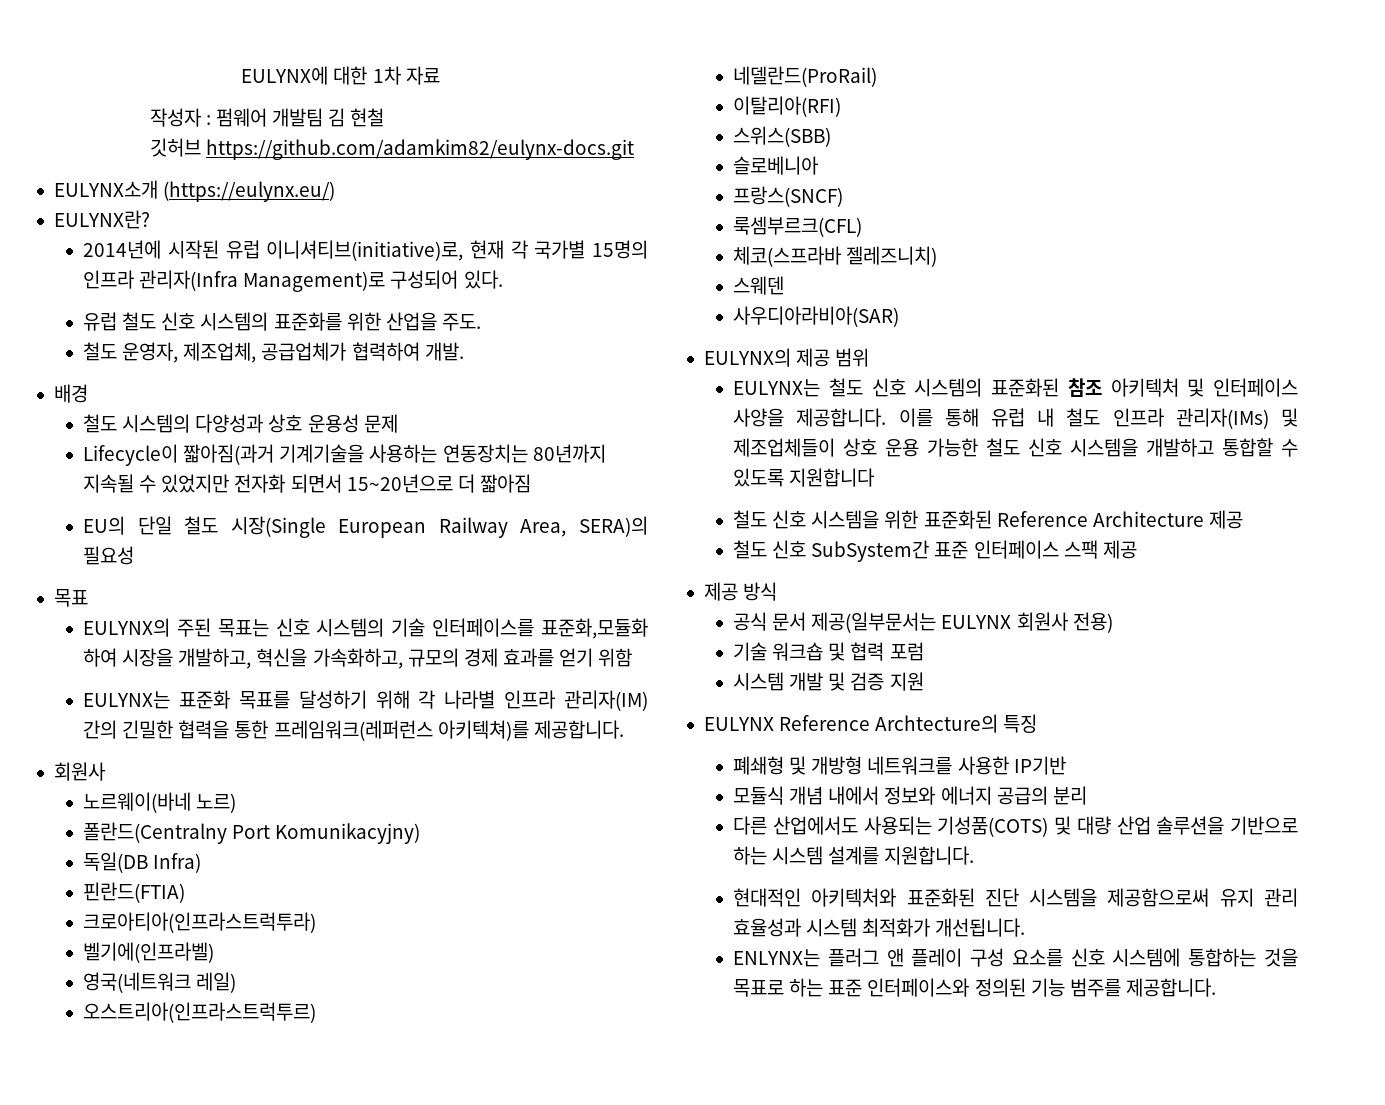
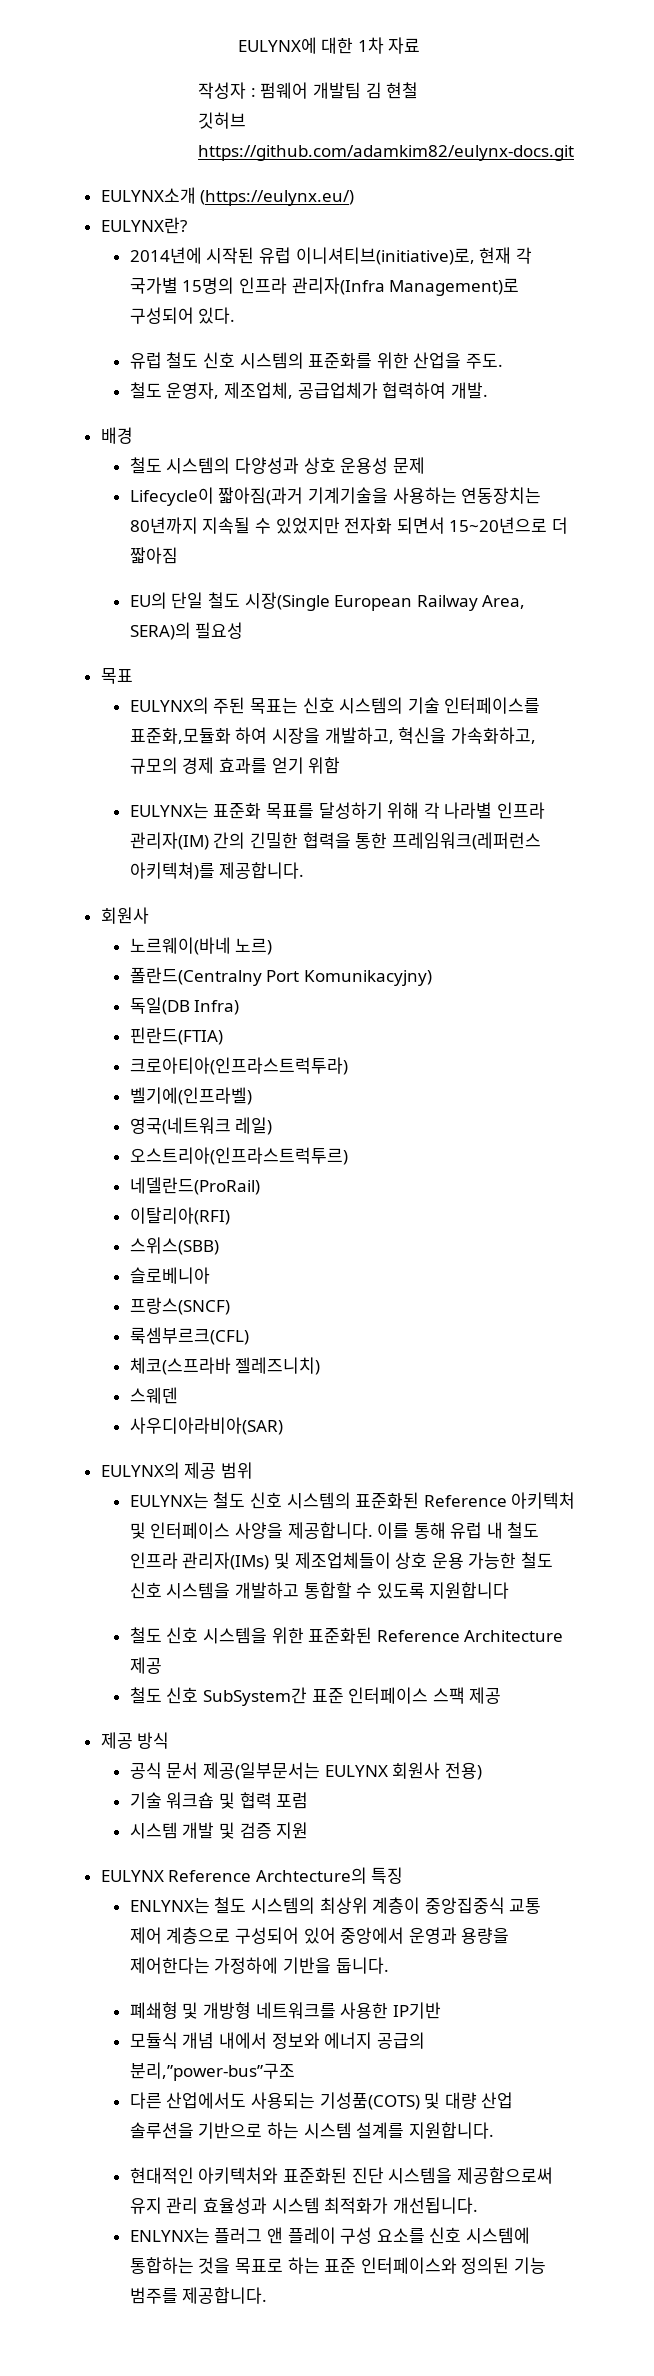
[1067,378,1102,397] 참조 -> [423,1495,507,1507] Reference
(1038, 723) none -> [129,1897,542,1914] [129,1927,510,1944] [129,1957,389,1974] // ENLYNX는 철도 시스템의 최상위 계층이 중앙집중식 교통 제어 계층으로 구성되어 있어 중앙에서 운영과 용량을 제어한다는 가정하에 기반을 둡니다.
[1052,786,1087,805] 분리 -> [129,2062,295,2081] 분리,”power-bus”구조

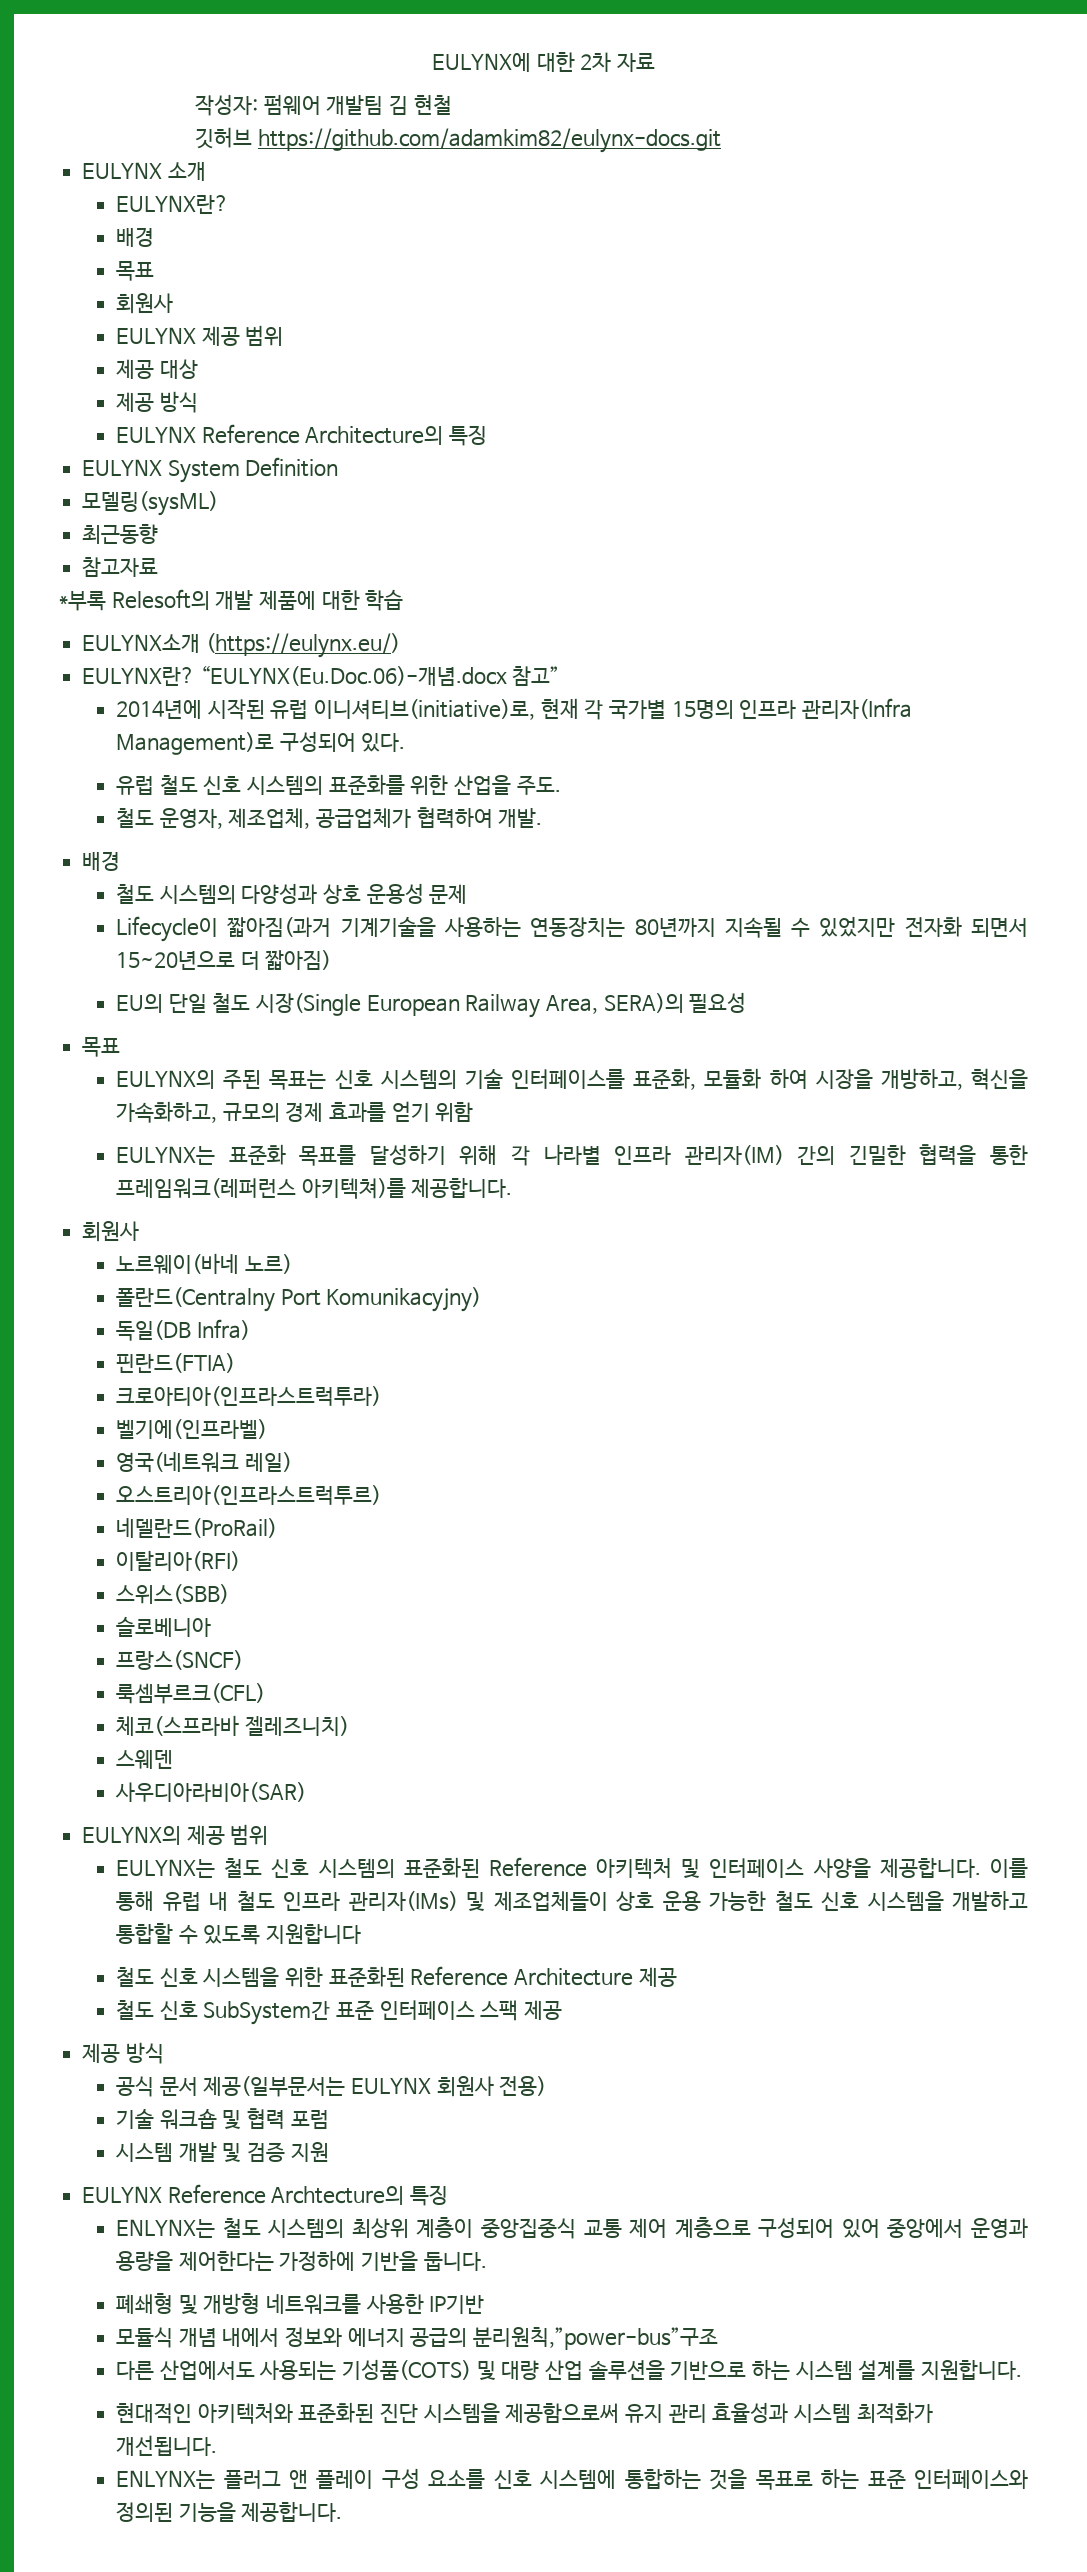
[357,37,384,54] 1차 -> [580,52,612,72] 2차
[198,82,256,99] 작성자 : -> [194,94,258,116] 작성자:
(575, 153) none -> [82,162,206,181] [116,195,230,214] [116,227,155,247] [116,261,155,281] [116,293,174,314] [116,325,284,346] [116,359,198,379] [116,391,198,413] [116,424,488,446] [82,457,339,483] [82,491,219,516] [82,524,159,544] [82,557,159,577] [59,589,404,611] // EULYNX 소개 // EULYNX란? // 배경 // 목표 // 회원사 // EULYNX 제공 범위 // 제공 대상 // 제공 방식 // EULYNX Reference Architecture의 특징 // EULYNX System Definition // 모델링(sysML) // 최근동향 // 참고자료 // *부록 Relesoft의 개발 제품에 대한 학습
(187, 225) none -> [200,665,560,686] “EULYNX(Eu.Doc.06)-개념.docx 참고”
[129,547,178,564] 짧아짐 -> [265,950,332,970] 짧아짐)
[129,728,231,744] 표준화,모듈화 -> [633,1068,762,1090] 표준화, 모듈화
[324,727,394,744] 개발하고, -> [880,1068,963,1090] 개방하고,
[129,2062,295,2081] 분리,”power-bus”구조 -> [473,2327,719,2350] 분리원칙,”power-bus”구조
[513,2257,546,2274] [129,2287,178,2304] 기능 범주를 -> [178,2502,236,2522] 기능을

